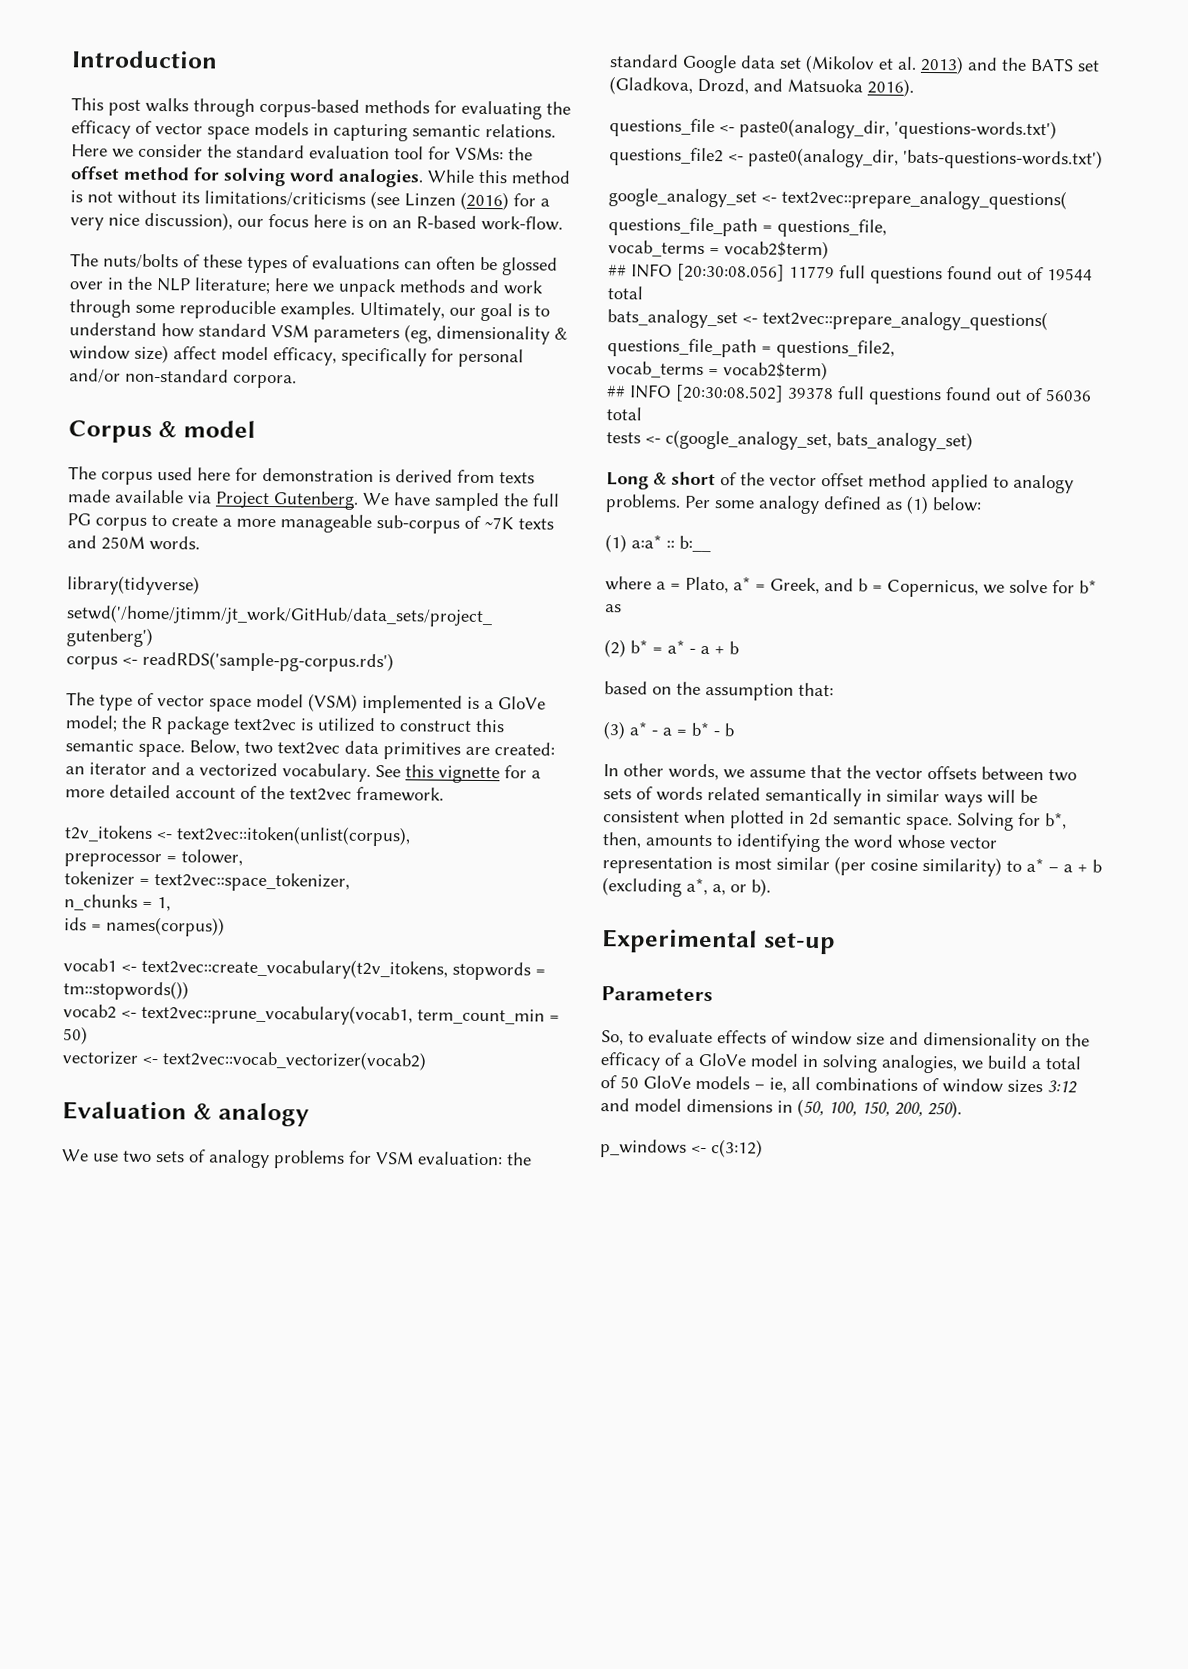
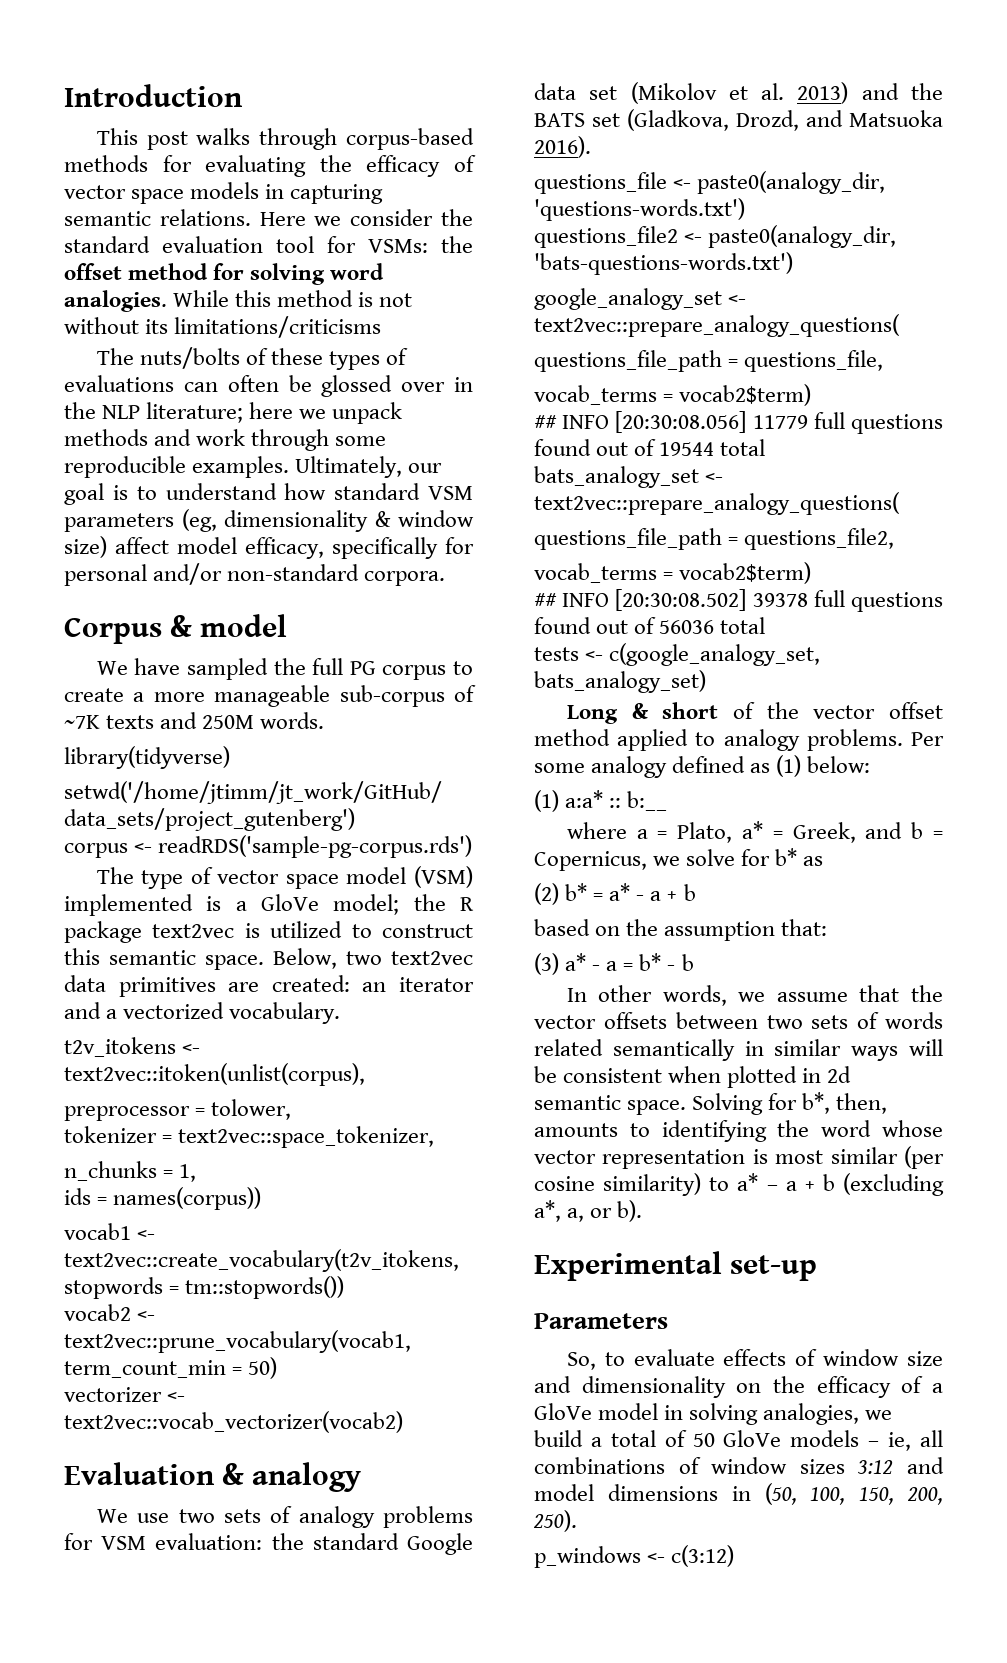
[370,190,550,211] [70,211,563,231] (see Linzen (2016) for a very nice discussion), our focus here is on an R-based work-flow. -> (382, 327) none
[68,466,535,485] [67,489,359,510] The corpus used here for demonstration is derived from texts made available via Project Gutenberg. -> (288, 625) none
[375,764,541,784] [65,784,444,802] See this vignette for a more detailed account of the text2vec framework. -> (341, 1013) none

